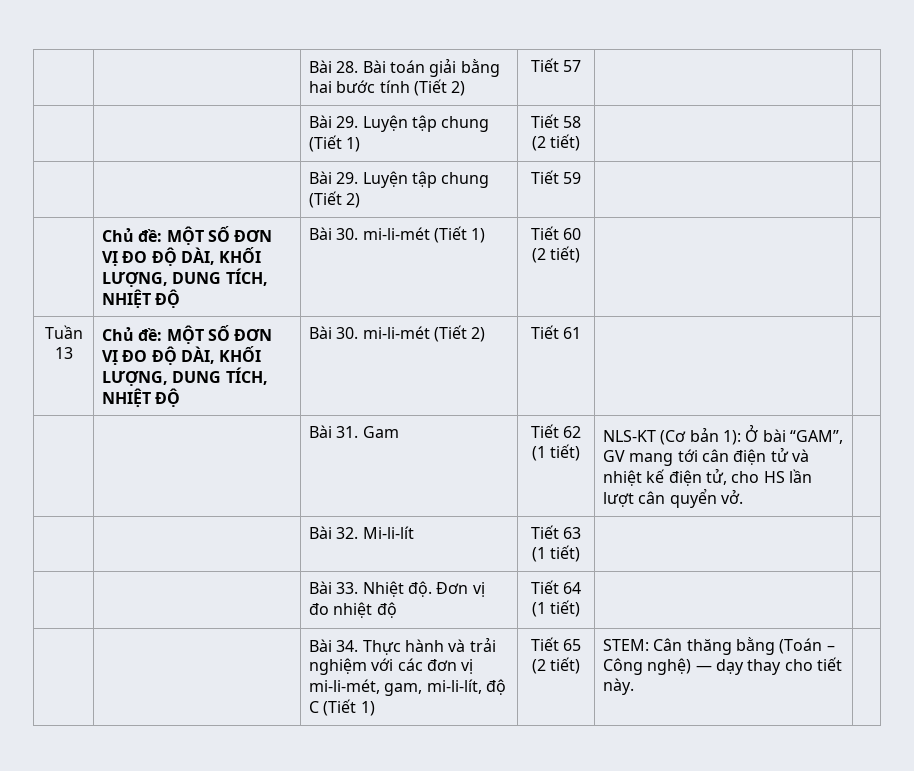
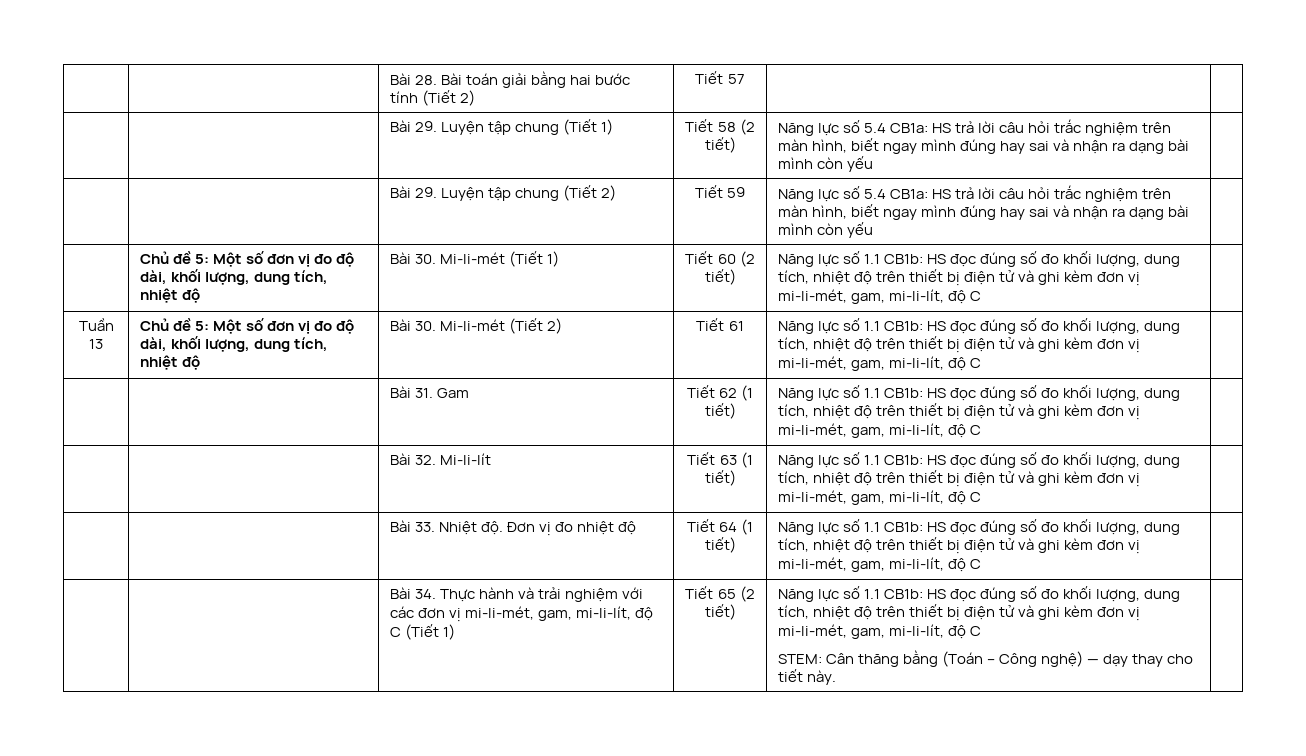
(581, 142) none -> [777,119,1172,136] [777,138,1190,154] [777,156,873,172] Năng lực số 5.4 CB1a: HS trả lời câu hỏi trắc nghiệm trên màn hình, biết ngay mình đúng hay sai và nhận ra dạng bài mình còn yếu
[102,226,273,245] [102,247,262,266] [102,268,268,287] [102,289,181,308] [309,227,430,240] | // | Chủ đề: MỘT SỐ ĐƠN VỊ ĐO ĐỘ DÀI, KHỐI LƯỢNG, DUNG TÍCH, NHIỆT ĐỘ | Bài 30. mi-li-mét -> [777,185,1172,202] [777,204,1190,220] [777,222,873,238] [139,251,355,267] [139,269,329,285] [139,288,200,303] [389,252,505,264] Năng lực số 5.4 CB1a: HS trả lời câu hỏi trắc nghiệm trên màn hình, biết ngay mình đúng hay sai và nhận ra dạng bài mình còn yếu | // | Chủ đề 5: Một số đơn vị đo độ dài, khối lượng, dung tích, nhiệt độ | Bài 30. Mi-li-mét
[44,325,83,339] [54,347,73,359] [102,325,273,344] [102,346,262,365] [102,367,268,386] [102,388,181,407] [309,326,430,339] | // Tuần 13 | Chủ đề: MỘT SỐ ĐƠN VỊ ĐO ĐỘ DÀI, KHỐI LƯỢNG, DUNG TÍCH, NHIỆT ĐỘ | Bài 30. mi-li-mét -> [777,251,1181,267] [777,269,1141,286] [777,289,982,304] [78,318,114,331] [89,339,103,349] [139,318,355,334] [139,336,329,352] [139,355,200,370] [389,319,505,331] Năng lực số 1.1 CB1b: HS đọc đúng số đo khối lượng, dung tích, nhiệt độ trên thiết bị điện tử và ghi kèm đơn vị mi-li-mét, gam, mi-li-lít, độ C | // Tuần 13 | Chủ đề 5: Một số đơn vị đo độ dài, khối lượng, dung tích, nhiệt độ | Bài 30. Mi-li-mét
(582, 333) none -> [777,318,1181,334] [777,336,1141,353] [777,356,982,371] Năng lực số 1.1 CB1b: HS đọc đúng số đo khối lượng, dung tích, nhiệt độ trên thiết bị điện tử và ghi kèm đơn vị mi-li-mét, gam, mi-li-lít, độ C
[603,424,843,445] [603,447,809,466] [603,468,812,486] [603,488,744,508] NLS-KT (Cơ bản 1): Ở bài “GAM”, GV mang tới cân điện tử và nhiệt kế điện tử, cho HS lần lượt cân quyển vở. -> [777,385,1181,401] [777,403,1141,420] [777,423,982,438] Năng lực số 1.1 CB1b: HS đọc đúng số đo khối lượng, dung tích, nhiệt độ trên thiết bị điện tử và ghi kèm đơn vị mi-li-mét, gam, mi-li-lít, độ C
(581, 553) none -> [777,452,1181,468] [777,470,1141,487] [777,490,982,505] Năng lực số 1.1 CB1b: HS đọc đúng số đo khối lượng, dung tích, nhiệt độ trên thiết bị điện tử và ghi kèm đơn vị mi-li-mét, gam, mi-li-lít, độ C
(581, 608) none -> [777,519,1181,535] [777,537,1141,554] [777,557,982,572] Năng lực số 1.1 CB1b: HS đọc đúng số đo khối lượng, dung tích, nhiệt độ trên thiết bị điện tử và ghi kèm đơn vị mi-li-mét, gam, mi-li-lít, độ C
(581, 665) none -> [777,586,1181,602] [777,604,1141,621] [777,624,982,639] Năng lực số 1.1 CB1b: HS đọc đúng số đo khối lượng, dung tích, nhiệt độ trên thiết bị điện tử và ghi kèm đơn vị mi-li-mét, gam, mi-li-lít, độ C //

